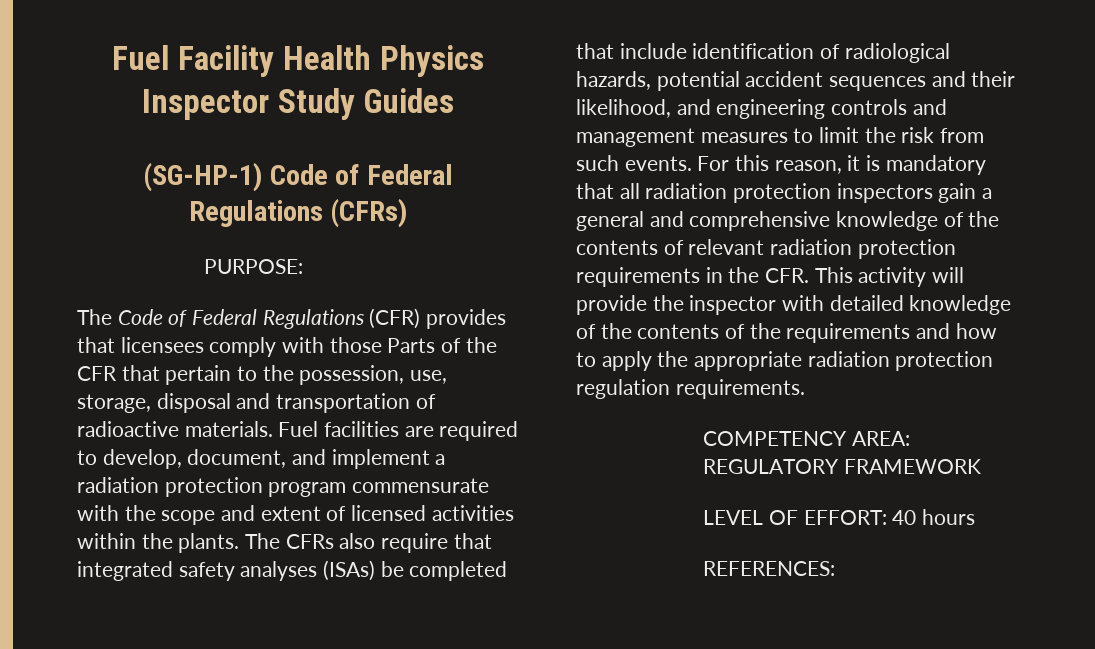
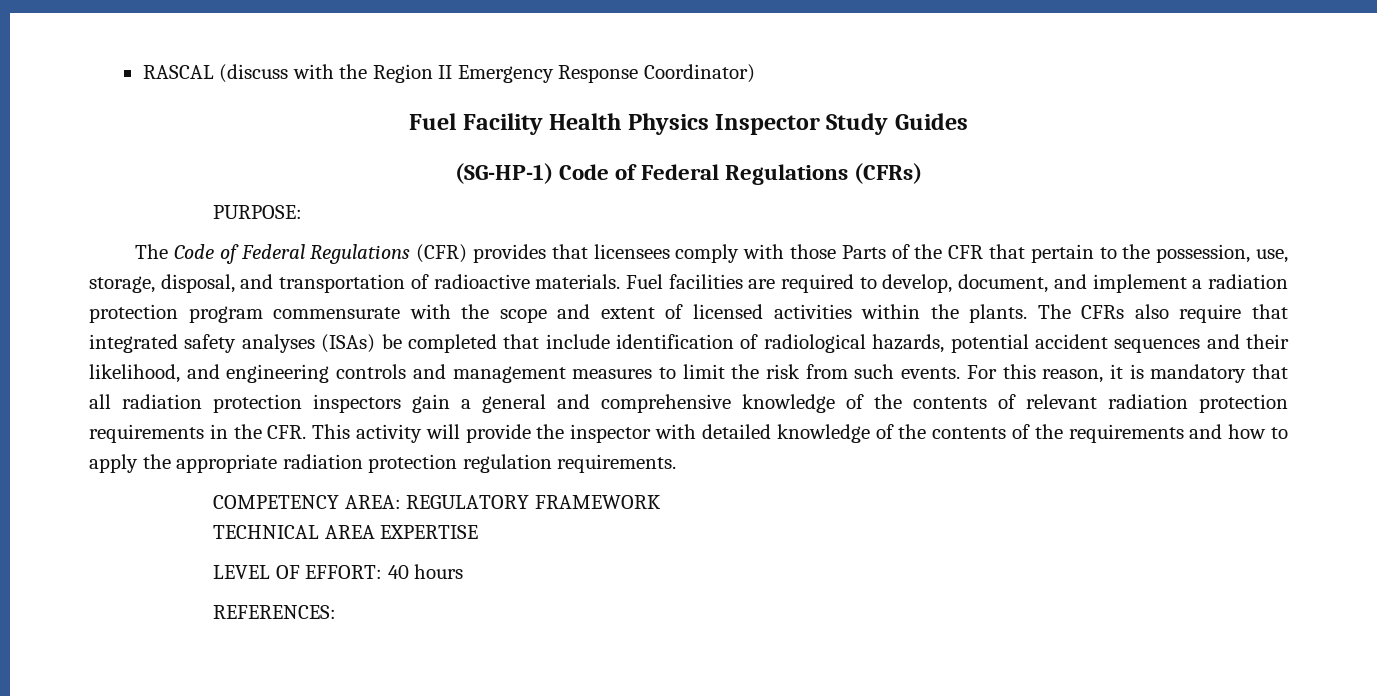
(112, 57) none -> [142,64,755,83] RASCAL (discuss with the Region II Emergency Response Coordinator) //
[156,393,231,413] disposal -> [160,274,235,293] disposal,
(982, 466) none -> [213,525,479,539] // TECHNICAL AREA EXPERTISE

